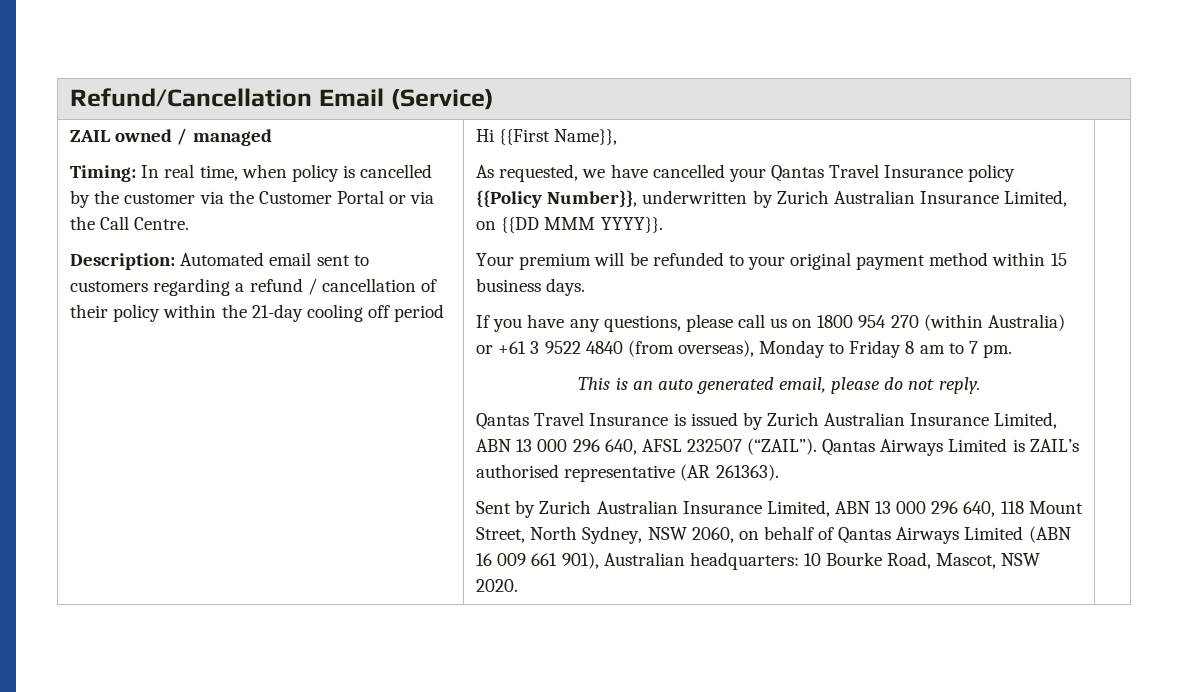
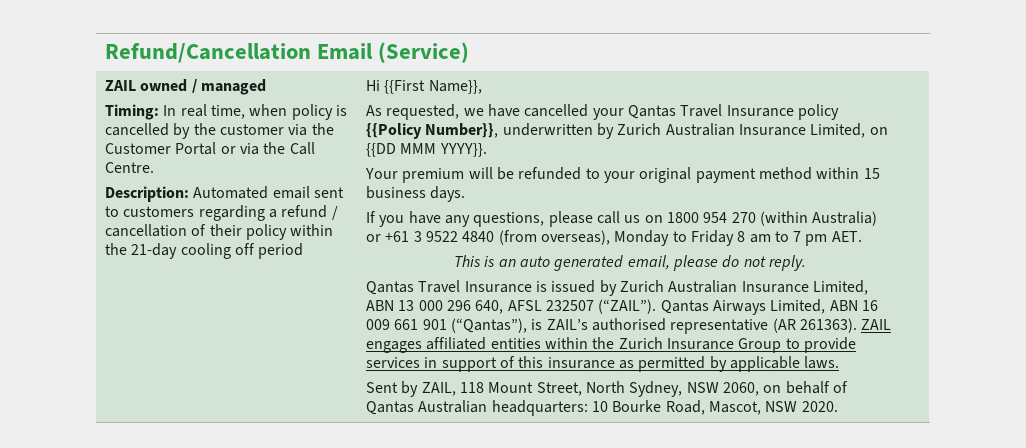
[982,344,1012,358] pm. -> [805,231,862,246] pm AET.
[948,438,1008,452] Limited -> [770,299,878,314] [365,318,527,333] Limited, ABN 16 009 661 901 (“Qantas”),
[476,500,996,518] // Sent by Zurich Australian Insurance Limited, ABN 13 000 296 640, -> [861,319,892,330] [365,337,856,353] [365,356,840,372] [365,381,456,397] ZAIL engages affiliated entities within the Zurich Insurance Group to provide services in support of this insurance as permitted by applicable laws. // Sent by ZAIL,
[896,526,1071,544] [476,552,599,569] Airways Limited (ABN 16 009 661 901), -> (414, 408) none

